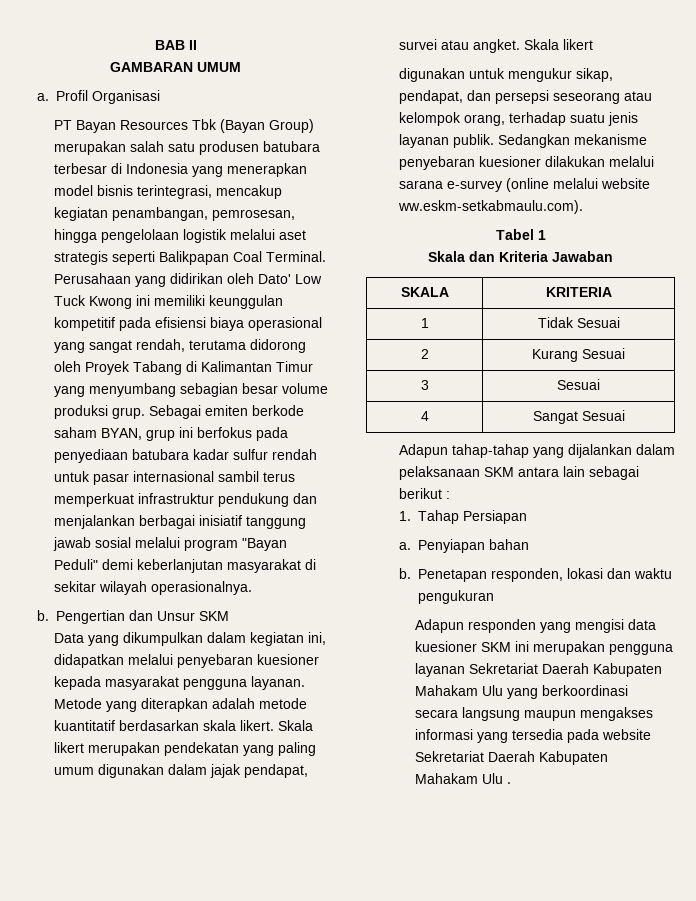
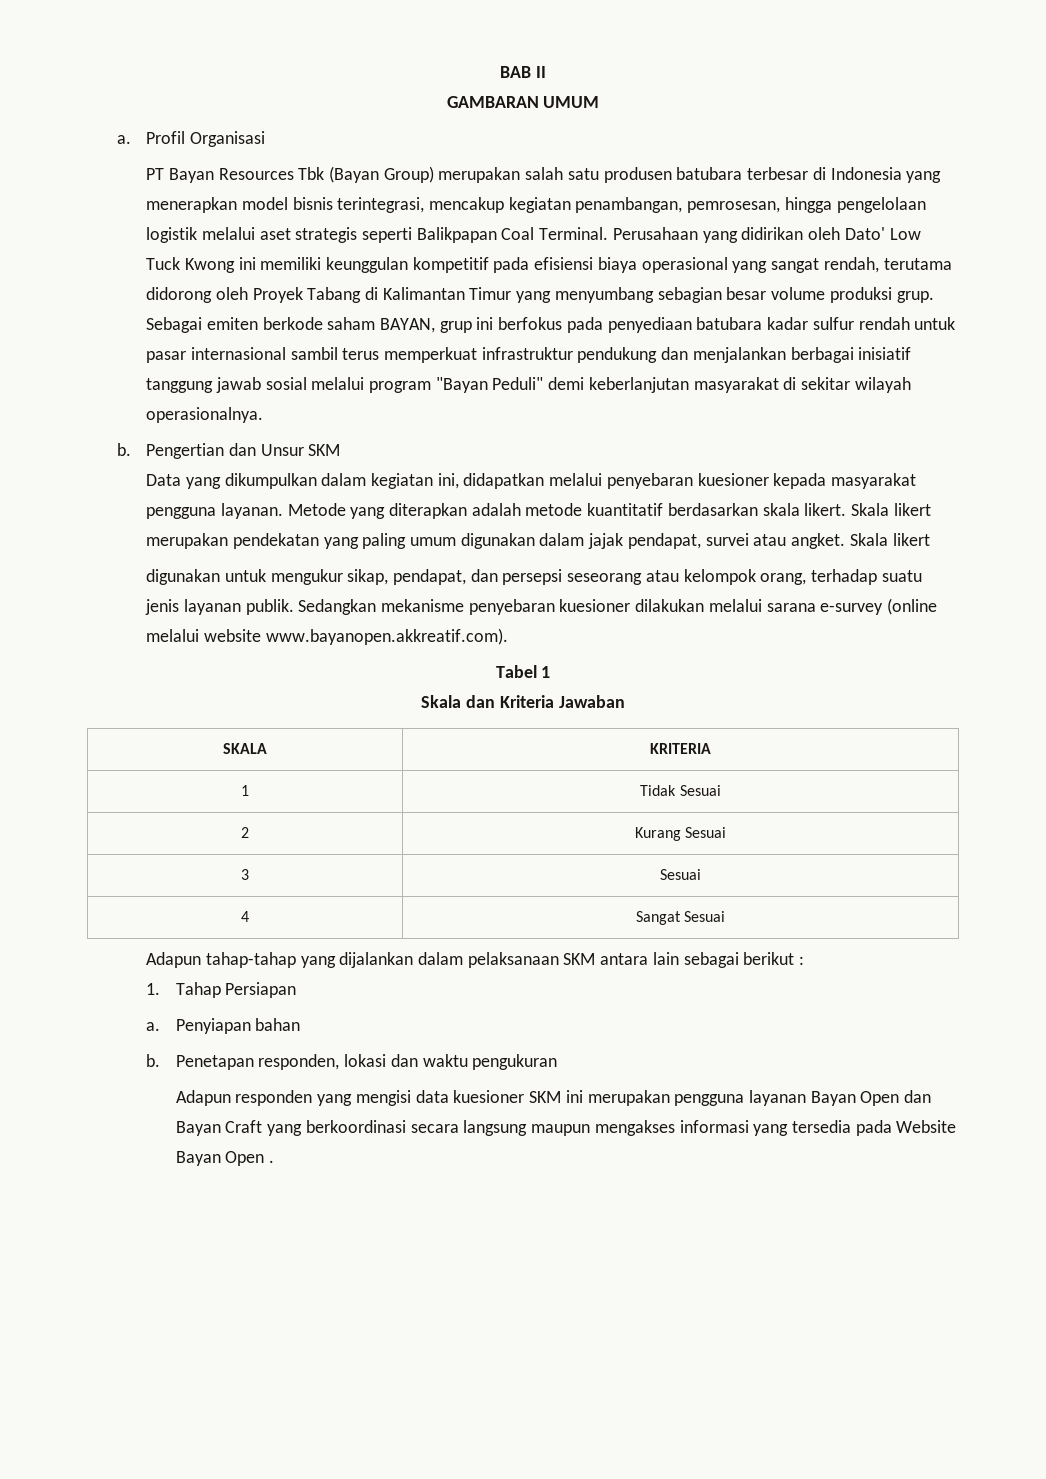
[100,428,142,440] BYAN, -> [380,318,436,333] BAYAN,
[397,200,583,214] ww.eskm-setkabmaulu.com). -> [265,628,508,645] www.bayanopen.akkreatif.com).
[469,663,663,677] [415,685,504,696] Sekretariat Daerah Kabupaten Mahakam Ulu -> [810,1090,932,1106] [175,1120,263,1136] Bayan Open dan Bayan Craft
[602,729,652,740] [415,751,609,765] [415,773,504,784] website Sekretariat Daerah Kabupaten Mahakam Ulu -> [896,1120,957,1133] [175,1151,265,1166] Website Bayan Open

